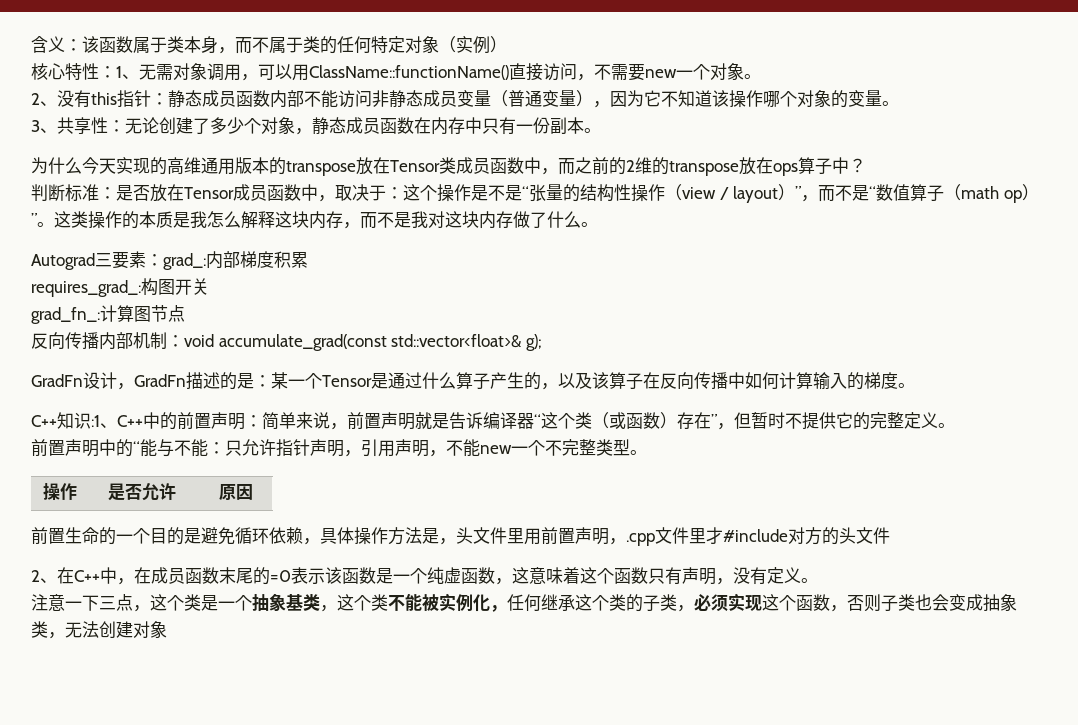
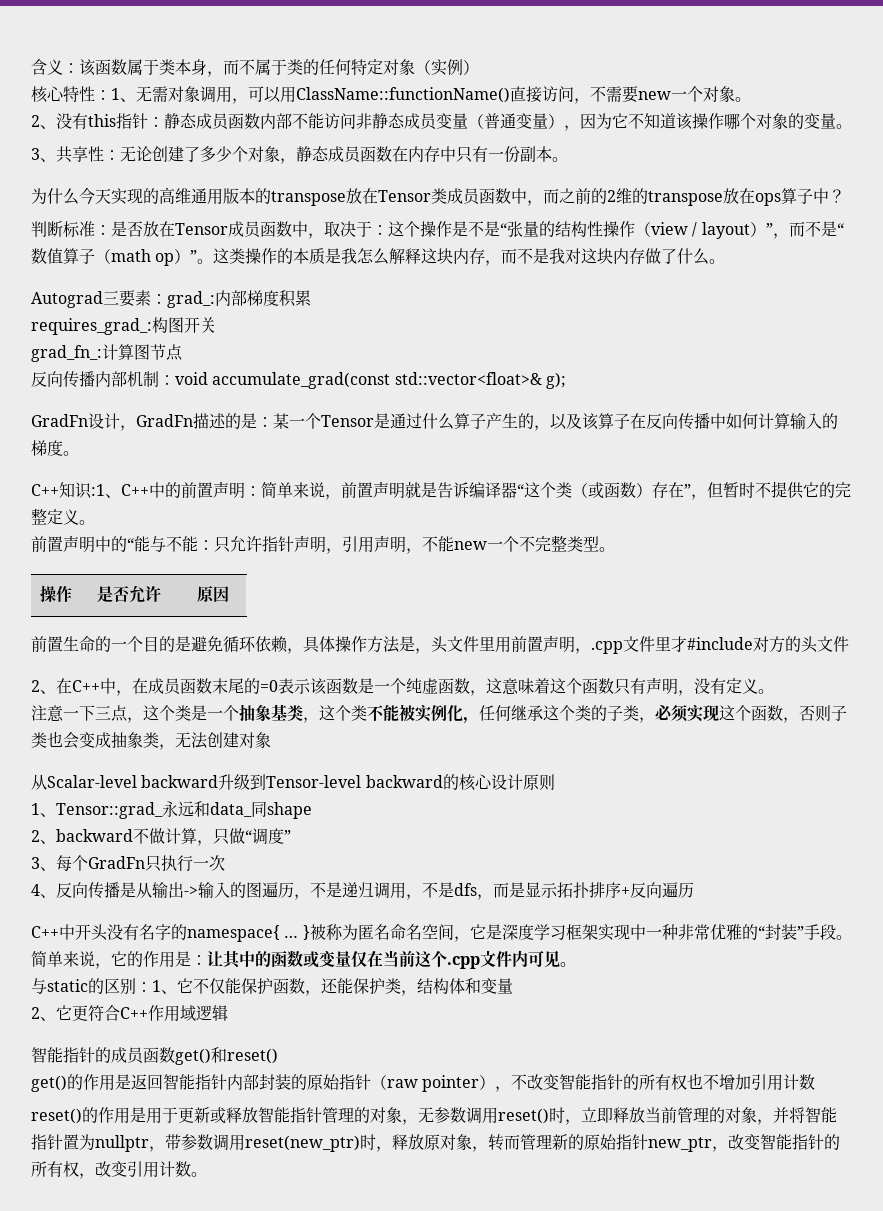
(167, 629) none -> [31,774,555,791] [31,801,312,819] [31,828,291,846] [31,855,225,872] [31,882,694,900] [31,924,852,942] [31,950,576,969] [31,978,513,996] [31,1005,228,1022] [31,1047,278,1065] [31,1073,816,1092] [31,1107,837,1125] [31,1134,840,1152] [31,1161,207,1179] // 从Scalar-level backward升级到Tensor-level backward的核心设计原则 // 1、Tensor::grad_永远和data_同shape // 2、backward不做计算，只做“调度” // 3、每个GradFn只执行一次 // 4、反向传播是从输出->输入的图遍历，不是递归调用，不是dfs，而是显示拓扑排序+反向遍历 // C++中开头没有名字的namespace{ … }被称为匿名命名空间，它是深度学习框架实现中一种非常优雅的“封装”手段。简单来说，它的作用是：让其中的函数或变量仅在当前这个.cpp文件内可见。 // 与static的区别：1、它不仅能保护函数，还能保护类，结构体和变量 // 2、它更符合C++作用域逻辑 // 智能指针的成员函数get()和reset() // get()的作用是返回智能指针内部封装的原始指针（raw pointer），不改变智能指针的所有权也不增加引用计数 // reset()的作用是用于更新或释放智能指针管理的对象，无参数调用reset()时，立即释放当前管理的对象，并将智能指针置为nullptr，带参数调用reset(new_ptr)时，释放原对象，转而管理新的原始指针new_ptr，改变智能指针的所有权，改变引用计数。

